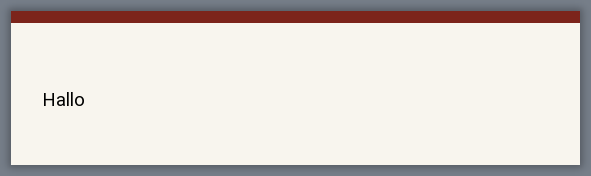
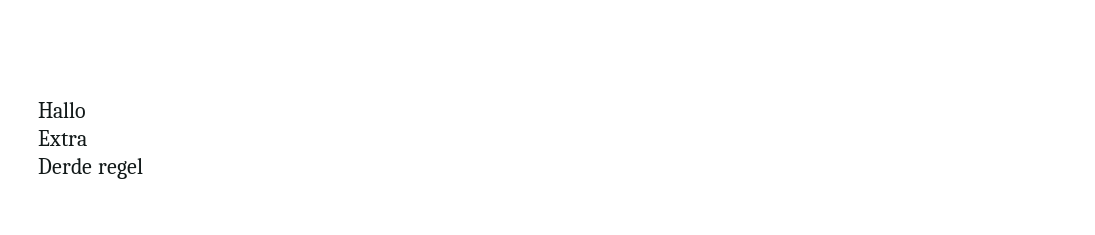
(85, 99) none -> [38,130,87,146] [38,158,143,179] // Extra // Derde regel

